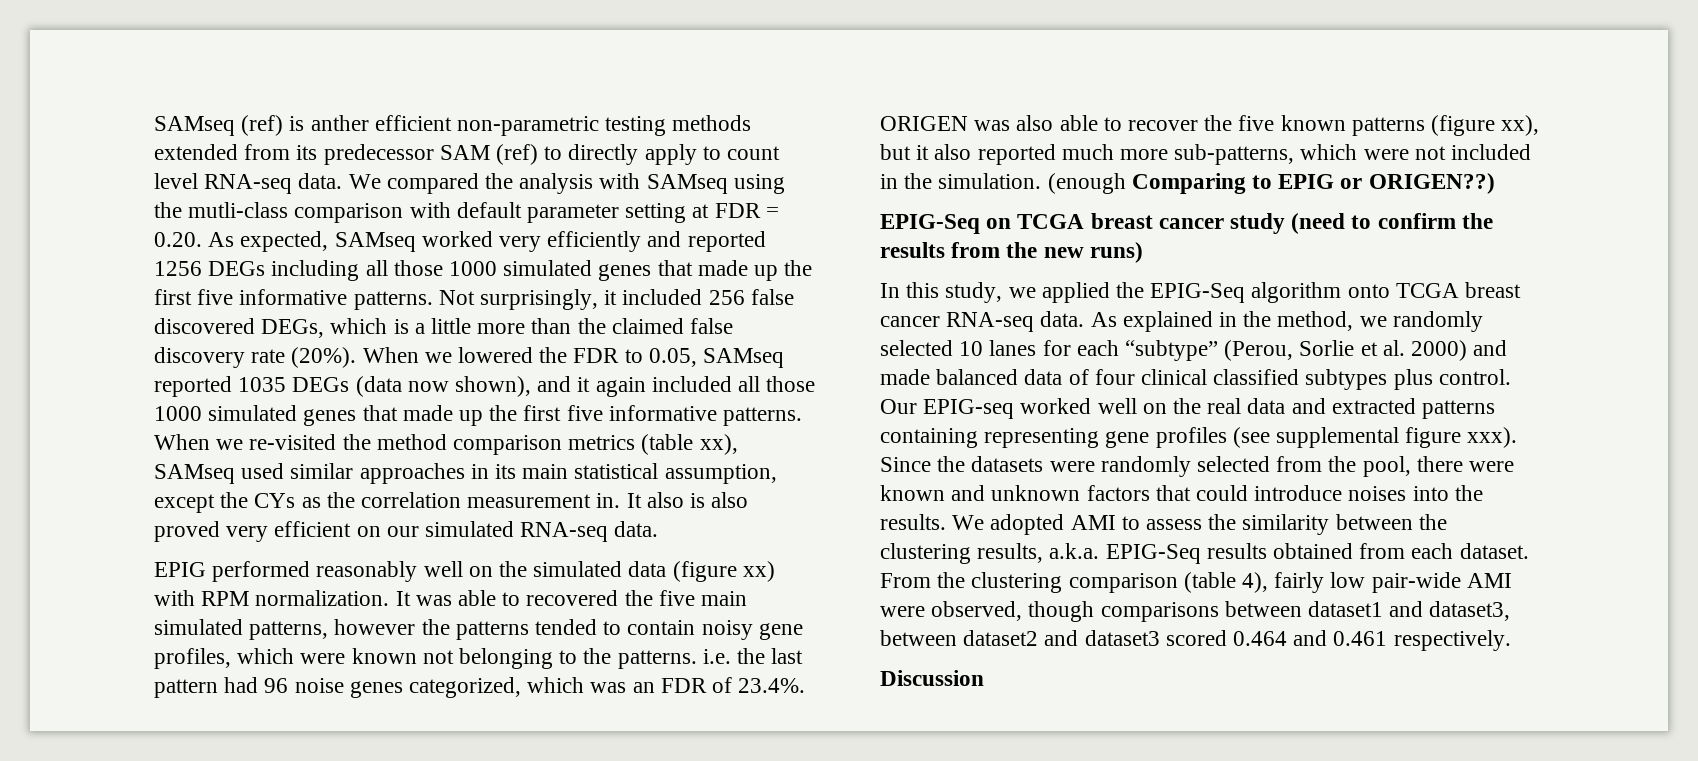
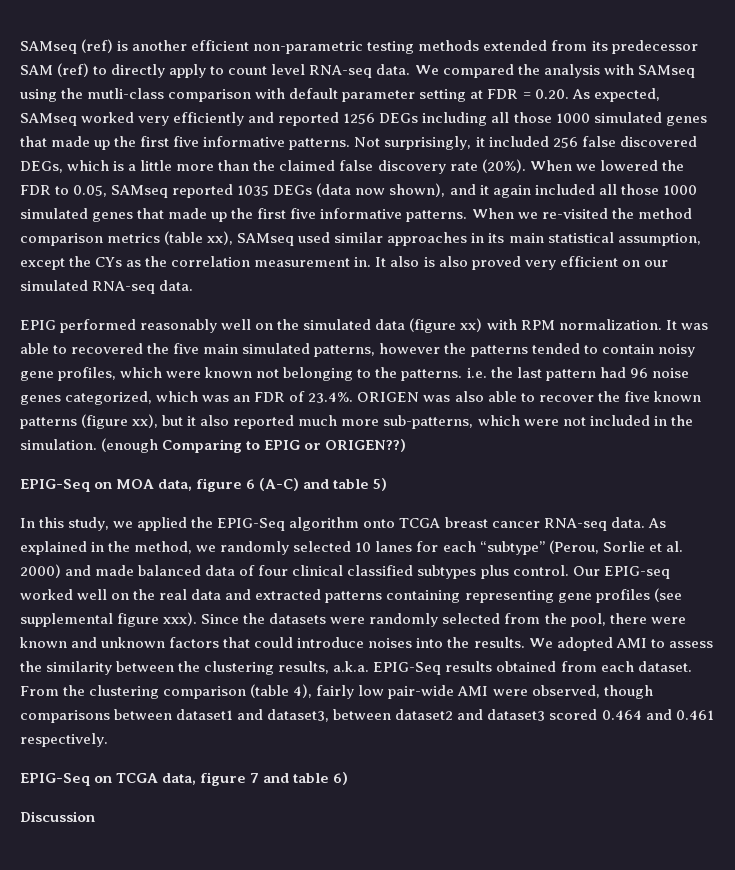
[310,115,369,131] anther -> [132,40,188,51] another
[1017,213,1493,234] [880,242,1143,263] TCGA breast cancer study (need to confirm the results from the new runs) -> [116,478,388,492] MOA data, figure 6 (A-C) and table 5)
(1511, 640) none -> [20,772,349,786] // EPIG-Seq on TCGA data, figure 7 and table 6)

